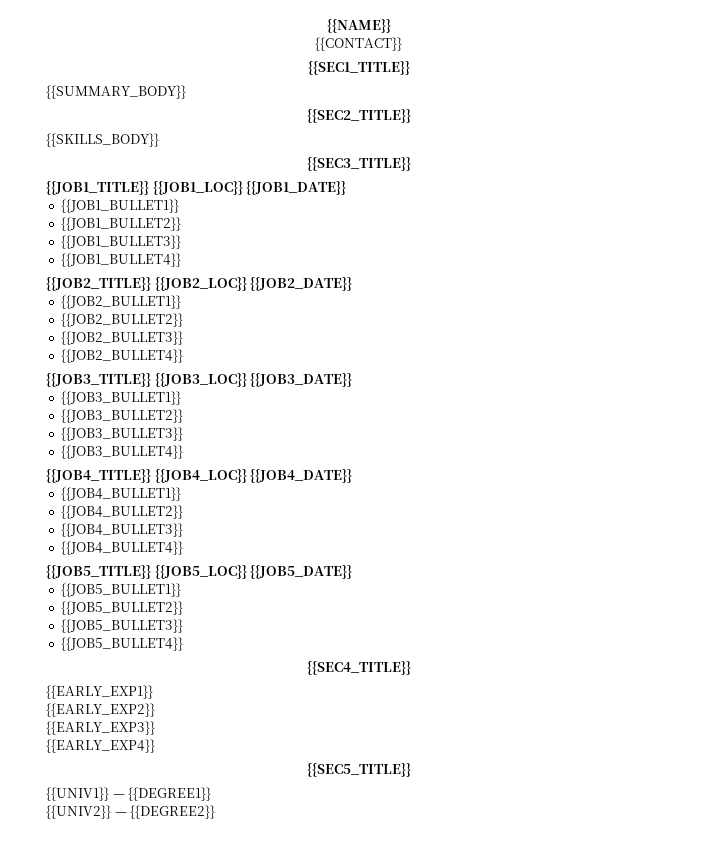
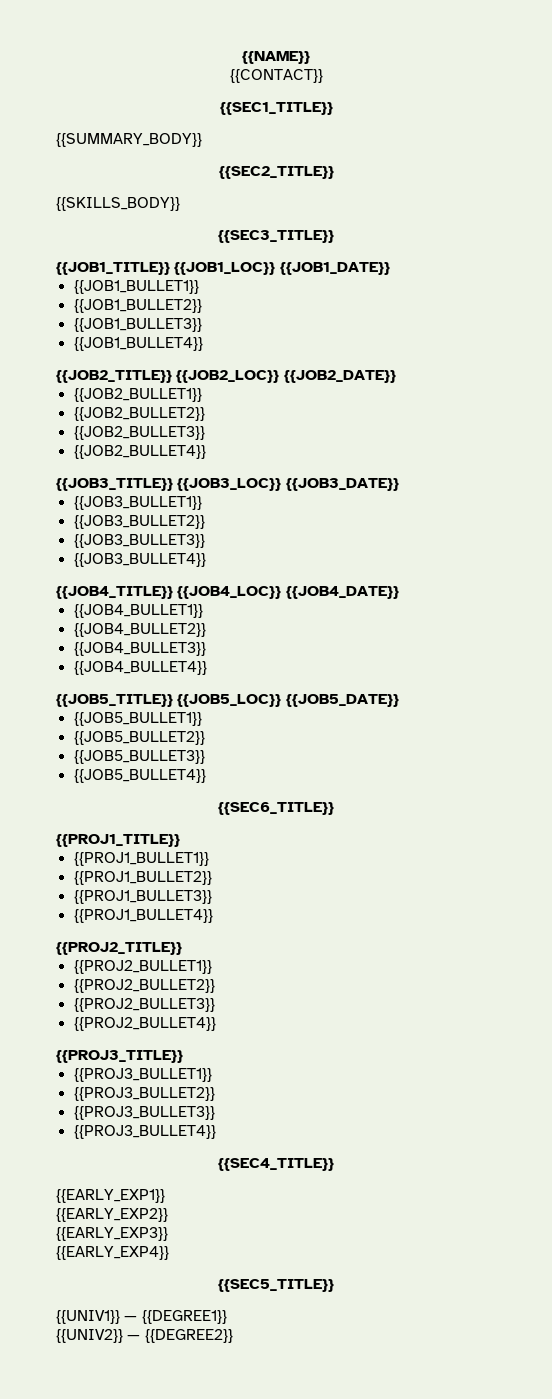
(183, 644) none -> [218,802,334,815] [56,834,180,847] [73,852,209,866] [73,871,212,885] [73,890,212,904] [73,909,213,923] [56,942,182,955] [73,960,212,974] [73,979,215,993] [73,998,215,1012] [73,1017,216,1031] [56,1050,183,1063] [73,1068,212,1082] [73,1087,215,1101] [73,1106,215,1120] [73,1125,216,1139] // {{SEC6_TITLE}} // {{PROJ1_TITLE}} // {{PROJ1_BULLET1}} // {{PROJ1_BULLET2}} // {{PROJ1_BULLET3}} // {{PROJ1_BULLET4}} // {{PROJ2_TITLE}} // {{PROJ2_BULLET1}} // {{PROJ2_BULLET2}} // {{PROJ2_BULLET3}} // {{PROJ2_BULLET4}} // {{PROJ3_TITLE}} // {{PROJ3_BULLET1}} // {{PROJ3_BULLET2}} // {{PROJ3_BULLET3}} // {{PROJ3_BULLET4}}

